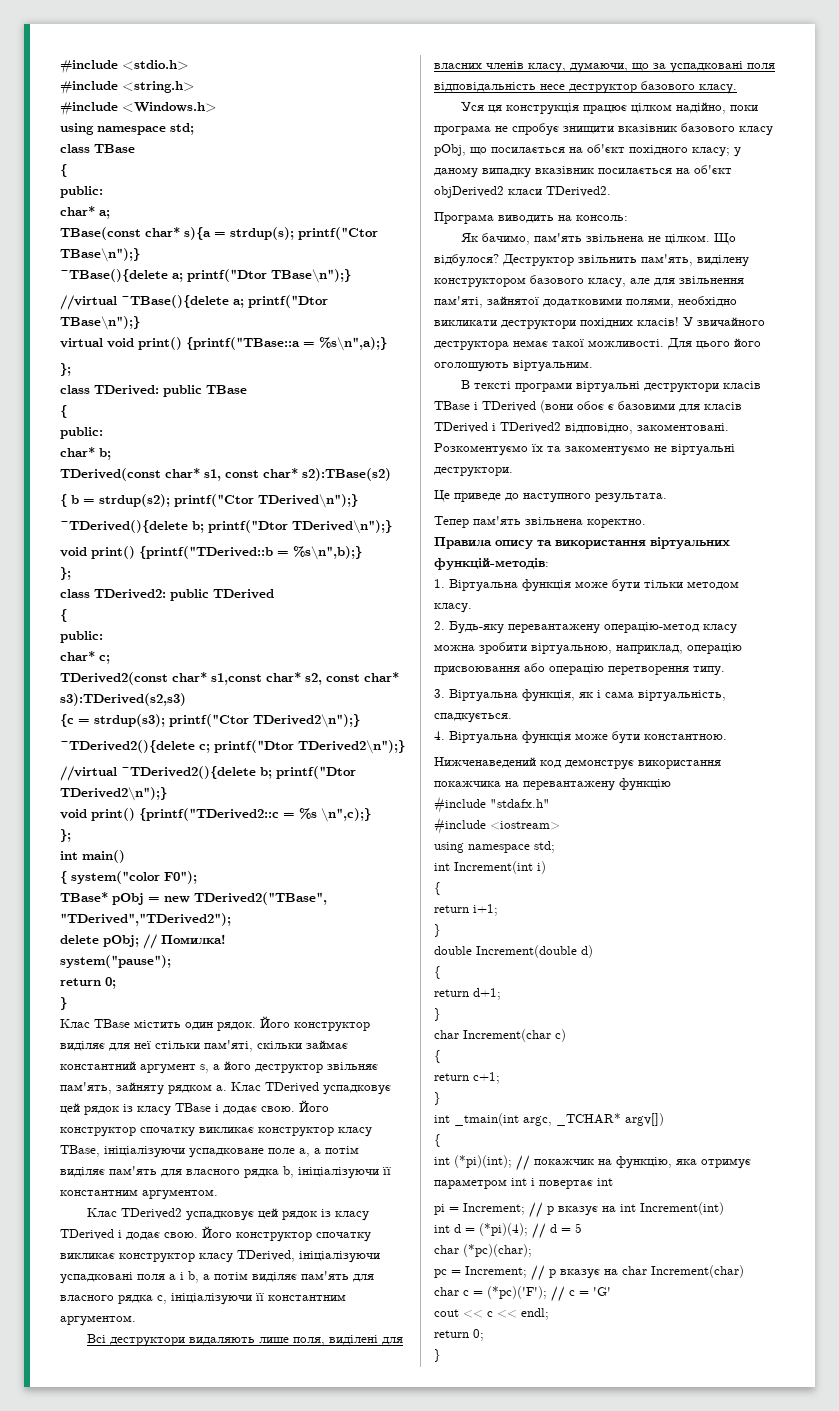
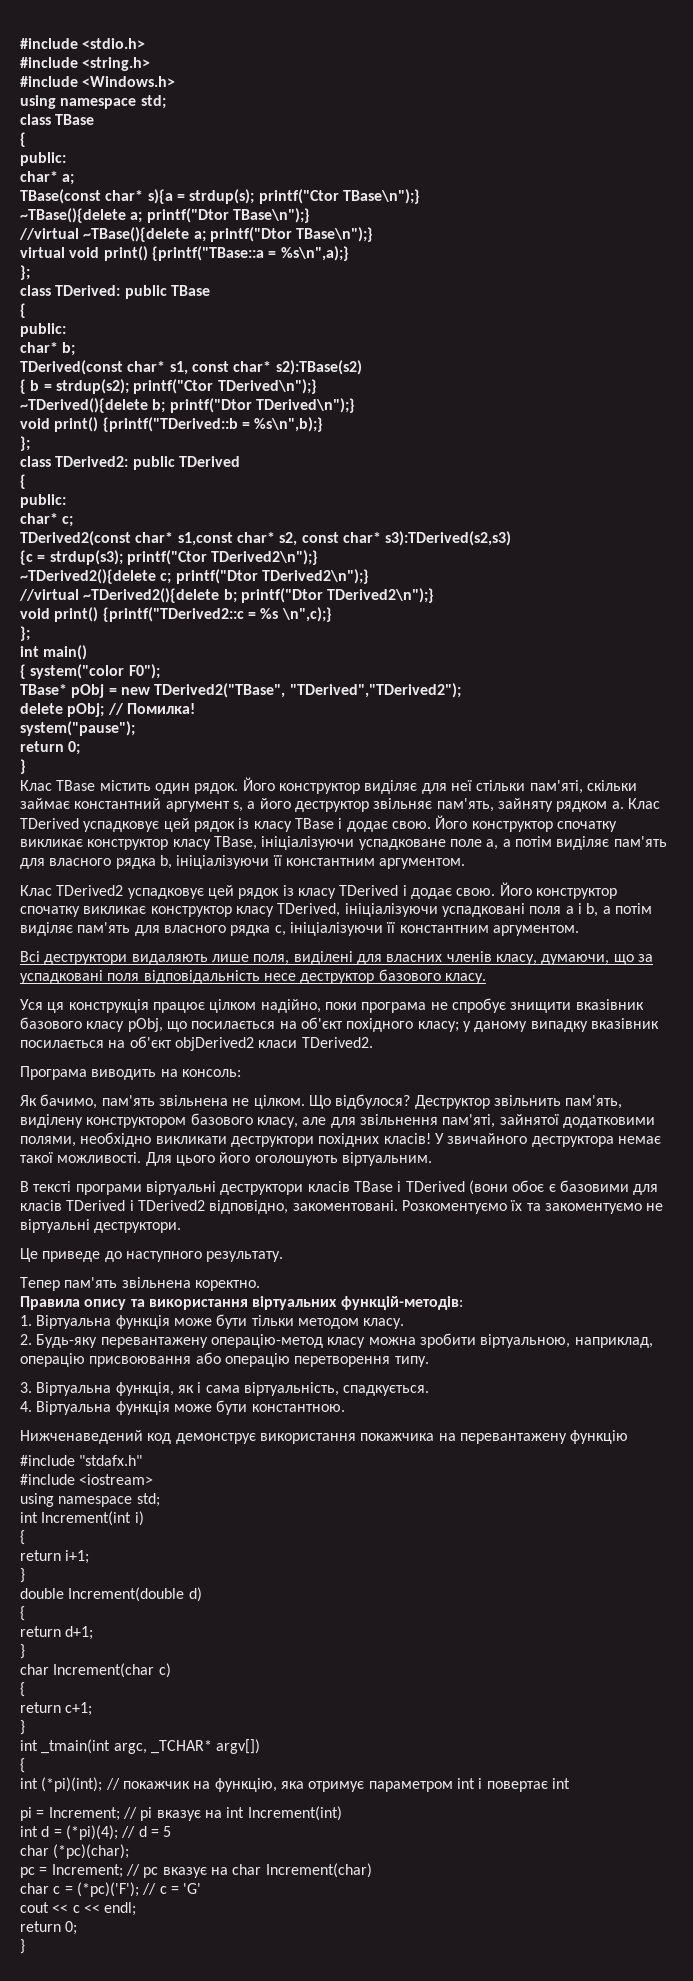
[595,493,667,503] результата. -> [206,1251,284,1262] результату.
[547,1206,554,1215] p -> [140,1807,153,1821] pi
[549,1269,556,1278] p -> [143,1867,159,1878] pc

